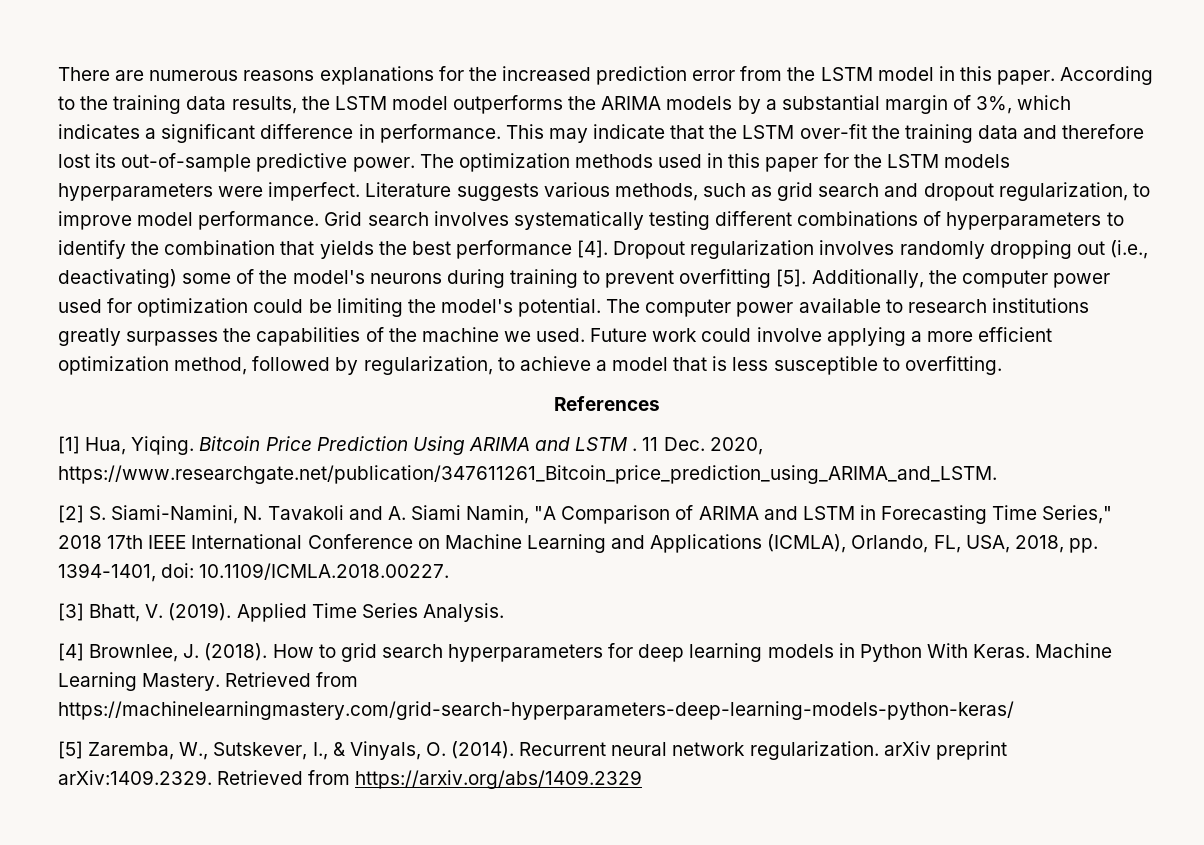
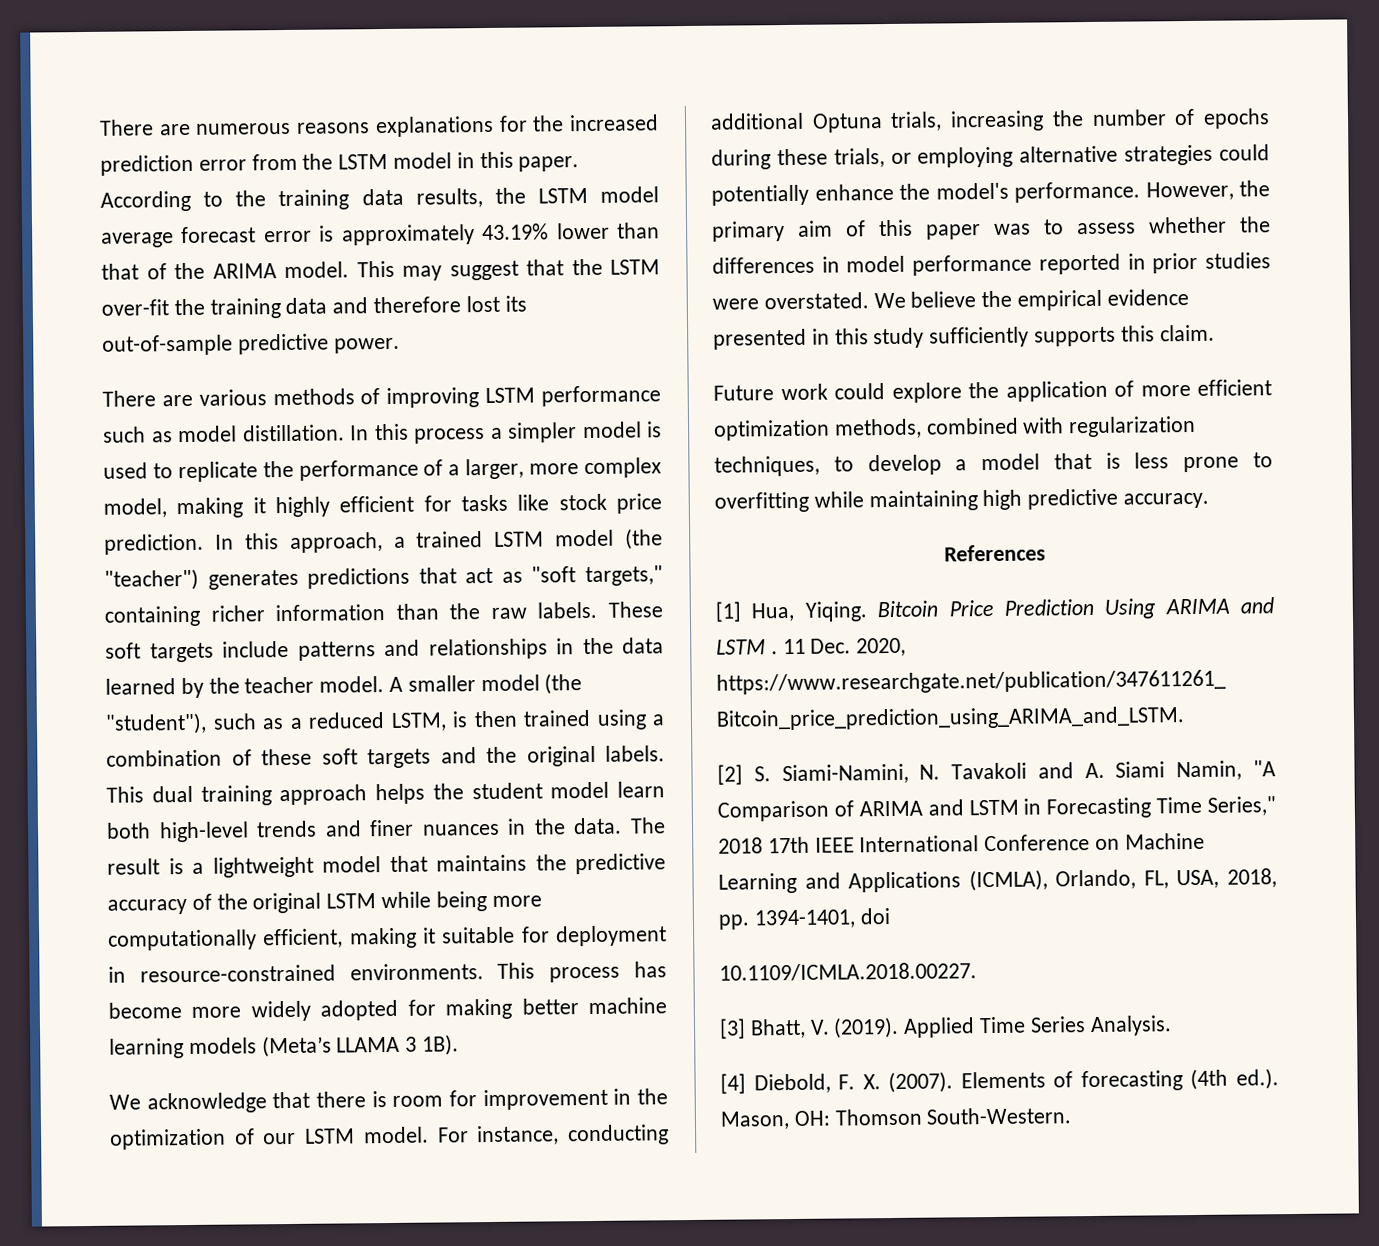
[453,95,1072,114] [58,124,501,143] outperforms the ARIMA models by a substantial margin of 3%, which indicates a significant difference in performance. -> [101,222,661,248] [101,261,349,280] average forecast error is approximately 43.19% lower than that of the ARIMA model.
[593,124,666,139] indicate -> [449,260,519,281] suggest
[419,153,1010,172] [58,182,1150,201] [58,211,1124,230] [58,240,1148,259] [58,269,1110,288] [58,298,1089,317] [58,327,1053,346] [58,356,591,375] The optimization methods used in this paper for the LSTM models hyperparameters were imperfect. Literature suggests various methods, such as grid search and dropout regularization, to improve model performance. Grid search involves systematically testing different combinations of hyperparameters to identify the combination that yields the best performance [4]. Dropout regularization involves randomly dropping out (i.e., deactivating) some of the model's neurons during training to prevent overfitting [5]. Additionally, the computer power used for optimization could be limiting the model's potential. The computer power available to research institutions greatly surpasses the capabilities of the machine we used. Future work could involve applying a more efficient optimization method, followed by regularization, to achieve -> [102,385,661,409] [103,421,662,444] [103,457,663,483] [103,493,662,519] [104,528,663,555] [104,565,663,591] [104,601,663,627] [105,637,664,663] [105,673,583,699] [105,709,665,735] [106,745,665,769] [106,781,665,806] [106,817,666,843] [107,853,666,878] [107,891,542,915] [108,925,667,951] [108,961,667,983] [108,997,668,1022] [109,1034,460,1059] [109,1088,668,1114] [110,1124,669,1150] [710,108,1270,133] [711,144,1270,170] [711,180,1270,206] [712,216,1271,242] [712,252,1271,276] [712,289,1189,311] [713,324,1215,350] [713,379,1272,403] [713,415,1197,441] [714,454,942,477] // There are various methods of improving LSTM performance such as model distillation. In this process a simpler model is used to replicate the performance of a larger, more complex model, making it highly efficient for tasks like stock price prediction. In this approach, a trained LSTM model (the "teacher") generates predictions that act as "soft targets," containing richer information than the raw labels. These soft targets include patterns and relationships in the data learned by the teacher model. A smaller model (the "student"), such as a reduced LSTM, is then trained using a combination of these soft targets and the original labels. This dual training approach helps the student model learn both high-level trends and finer nuances in the data. The result is a lightweight model that maintains the predictive accuracy of the original LSTM while being more computationally efficient, making it suitable for deployment in resource-constrained environments. This process has become more widely adopted for making better machine learning models (Meta’s LLAMA 3 1B). // We acknowledge that there is room for improvement in the optimization of our LSTM model. For instance, conducting additional Optuna trials, increasing the number of epochs during these trials, or employing alternative strategies could potentially enhance the model's performance. However, the primary aim of this paper was to assess whether the differences in model performance reported in prior studies were overstated. We believe the empirical evidence presented in this study sufficiently supports this claim. // Future work could explore the application of more efficient optimization methods, combined with regularization techniques, to develop
[773,356,1002,375] susceptible to overfitting. -> [1183,452,1273,473] [714,488,1210,513] prone to overfitting while maintaining high predictive accuracy.
[161,563,195,578] doi: -> [859,908,891,925] doi //
[89,643,1113,662] [58,672,359,691] [58,701,1014,720] [58,741,1007,760] [58,770,643,789] Brownlee, J. (2018). How to grid search hyperparameters for deep learning models in Python With Keras. Machine Learning Mastery. Retrieved from https://machinelearningmastery.com/grid-search-hyperparameters-deep-learning-models-python-keras/ // [5] Zaremba, W., Sutskever, I., & Vinyals, O. (2014). Recurrent neural network regularization. arXiv preprint arXiv:1409.2329. Retrieved from https://arxiv.org/abs/1409.2329 -> [753,1068,1279,1094] [720,1107,1072,1130] Diebold, F. X. (2007). Elements of forecasting (4th ed.). Mason, OH: Thomson South-Western.

